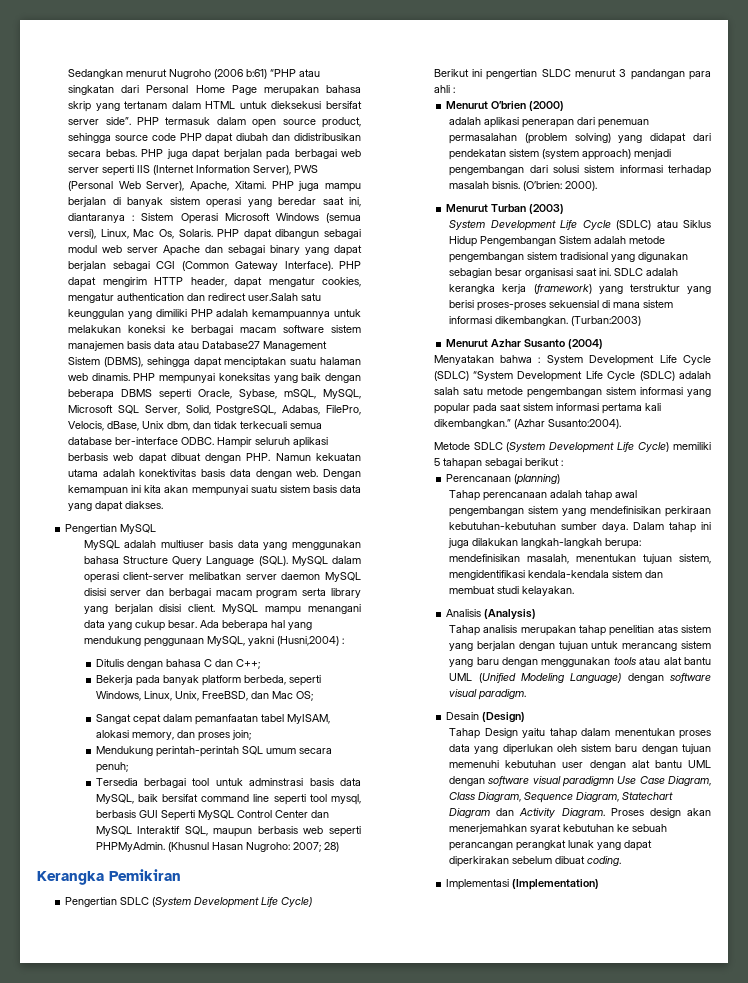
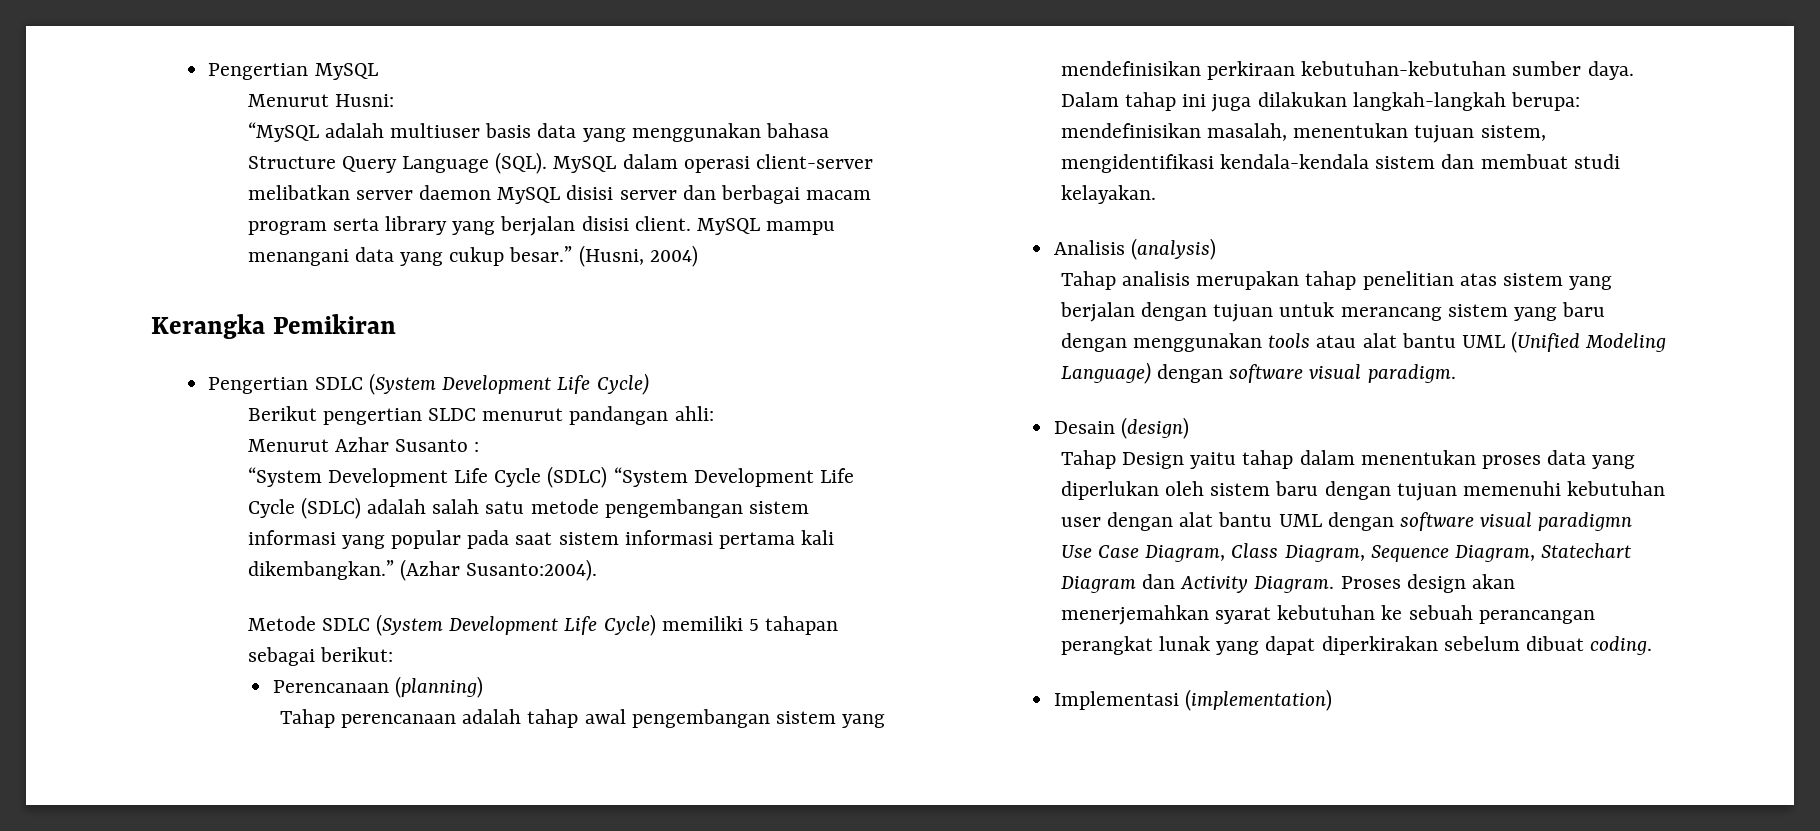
[68,69,321,79] [68,85,361,96] [68,101,362,112] [68,117,362,128] [68,133,361,144] [68,149,362,160] [68,165,319,176] [68,181,361,192] [68,197,362,208] [68,213,361,224] [68,229,362,240] [68,245,363,256] [68,261,361,271] [68,277,361,288] [68,293,322,303] [68,309,362,320] [68,325,361,335] [68,341,328,351] [68,357,362,368] [68,373,361,384] [68,389,361,400] [68,405,362,415] [68,421,323,431] [68,437,329,448] [68,453,362,464] [68,469,362,479] [68,485,362,496] [68,501,164,512] Sedangkan menurut Nugroho (2006 b:61) “PHP atau singkatan dari Personal Home Page merupakan bahasa skrip yang tertanam dalam HTML untuk dieksekusi bersifat server side”. PHP termasuk dalam open source product, sehingga source code PHP dapat diubah dan didistribusikan secara bebas. PHP juga dapat berjalan pada berbagai web server seperti IIS (Internet Information Server), PWS (Personal Web Server), Apache, Xitami. PHP juga mampu berjalan di banyak sistem operasi yang beredar saat ini, diantaranya : Sistem Operasi Microsoft Windows (semua versi), Linux, Mac Os, Solaris. PHP dapat dibangun sebagai modul web server Apache dan sebagai binary yang dapat berjalan sebagai CGI (Common Gateway Interface). PHP dapat mengirim HTTP header, dapat mengatur cookies, mengatur authentication dan redirect user.Salah satu keunggulan yang dimiliki PHP adalah kemampuannya untuk melakukan koneksi ke berbagai macam software sistem manajemen basis data atau Database27 Management Sistem (DBMS), sehingga dapat menciptakan suatu halaman web dinamis. PHP mempunyai koneksitas yang baik dengan beberapa DBMS seperti Oracle, Sybase, mSQL, MySQL, Microsoft SQL Server, Solid, PostgreSQL, Adabas, FilePro, Velocis, dBase, Unix dbm, dan tidak terkecuali semua database ber-interface ODBC. Hampir seluruh aplikasi berbasis web dapat dibuat dengan PHP. Namun kekuatan utama adalah konektivitas basis data dengan web. Dengan kemampuan ini kita akan mempunyai suatu sistem basis data yang dapat diakses. // -> (208, 71) none
[83,540,120,550] MySQL -> [247,94,394,107] [247,122,319,142] Menurut Husni: // “MySQL
[167,620,312,631] [83,636,344,647] [95,659,260,669] [95,675,321,686] [95,691,313,701] [95,714,330,725] [95,730,251,741] [95,746,332,757] [95,762,128,773] [95,778,361,788] [95,794,361,805] [95,810,329,821] [95,826,361,837] [95,842,339,852] besar. Ada beberapa hal yang mendukung penggunaan MySQL, yakni (Husni,2004) : // Ditulis dengan bahasa C dan C++; // Bekerja pada banyak platform berbeda, seperti Windows, Linux, Unix, FreeBSD, dan Mac OS; // Sangat cepat dalam pemanfaatan tabel MyISAM, alokasi memory, dan proses join; // Mendukung perintah-perintah SQL umum secara penuh; // Tersedia berbagai tool untuk adminstrasi basis data MySQL, baik bersifat command line seperti tool mysql, berbasis GUI Seperti MySQL Control Center dan MySQL Interaktif SQL, maupun berbasis web seperti PHPMyAdmin. (Khusnul Hasan Nugroho: 2007; 28) -> [509,245,698,267] besar.” (Husni, 2004)
[471,69,482,77] ini -> (317, 413) none
[619,69,711,80] [433,85,455,93] [445,101,564,111] [449,117,650,128] [449,133,711,144] [449,149,672,160] [449,165,711,176] [449,181,598,191] [445,204,564,214] [449,220,711,231] [449,236,666,247] [449,252,689,263] [449,268,679,278] [449,284,711,294] [449,300,674,311] [449,316,642,326] [445,339,603,349] [433,355,583,365] 3 pandangan para ahli : // Menurut O’brien (2000) // adalah aplikasi penerapan dari penemuan permasalahan (problem solving) yang didapat dari pendekatan sistem (system approach) menjadi pengembangan dari solusi sistem informasi terhadap masalah bisnis. (O’brien: 2000). // Menurut Turban (2003) // System Development Life Cycle (SDLC) atau Siklus Hidup Pengembangan Sistem adalah metode pengembangan sistem tradisional yang digunakan sebagian besar organisasi saat ini. SDLC adalah kerangka kerja (framework) yang terstruktur yang berisi proses-proses sekuensial di mana sistem informasi dikembangkan. (Turban:2003) // Menurut Azhar Susanto (2004) // Menyatakan bahwa : System -> [569,406,714,425] [247,437,480,452] [247,467,322,487] pandangan ahli: // Menurut Azhar Susanto : // “System
[524,458,563,466] berikut : -> [319,647,393,662] berikut:
[483,609,536,620] (Analysis) -> [1131,238,1217,260] (analysis)
[481,712,525,723] (Design) -> [1121,417,1190,439] (design)
[511,879,599,890] (Implementation) -> [1185,689,1333,711] (implementation)

